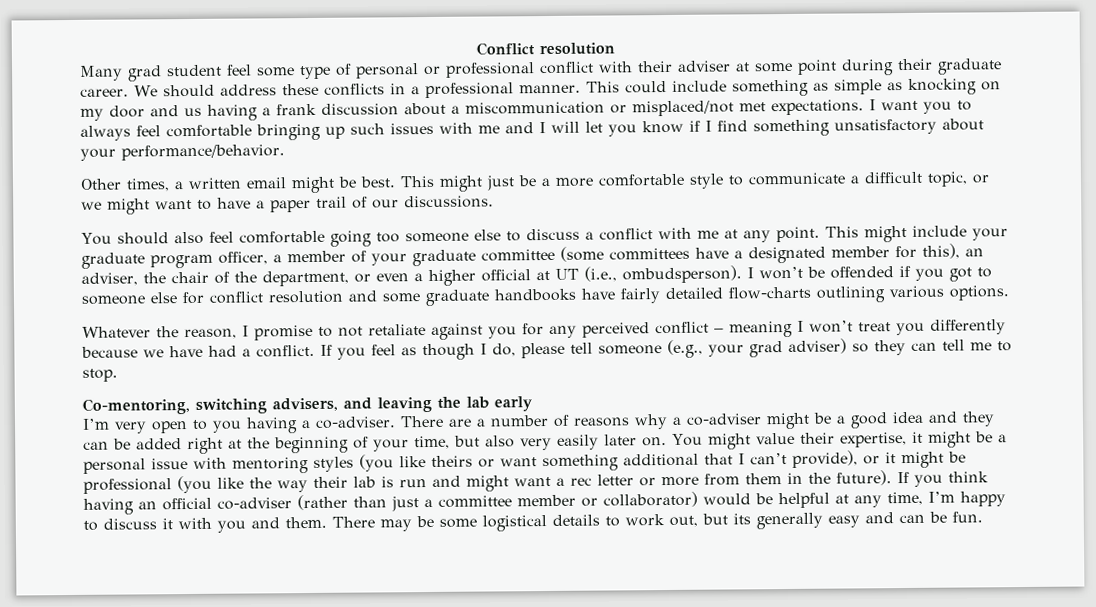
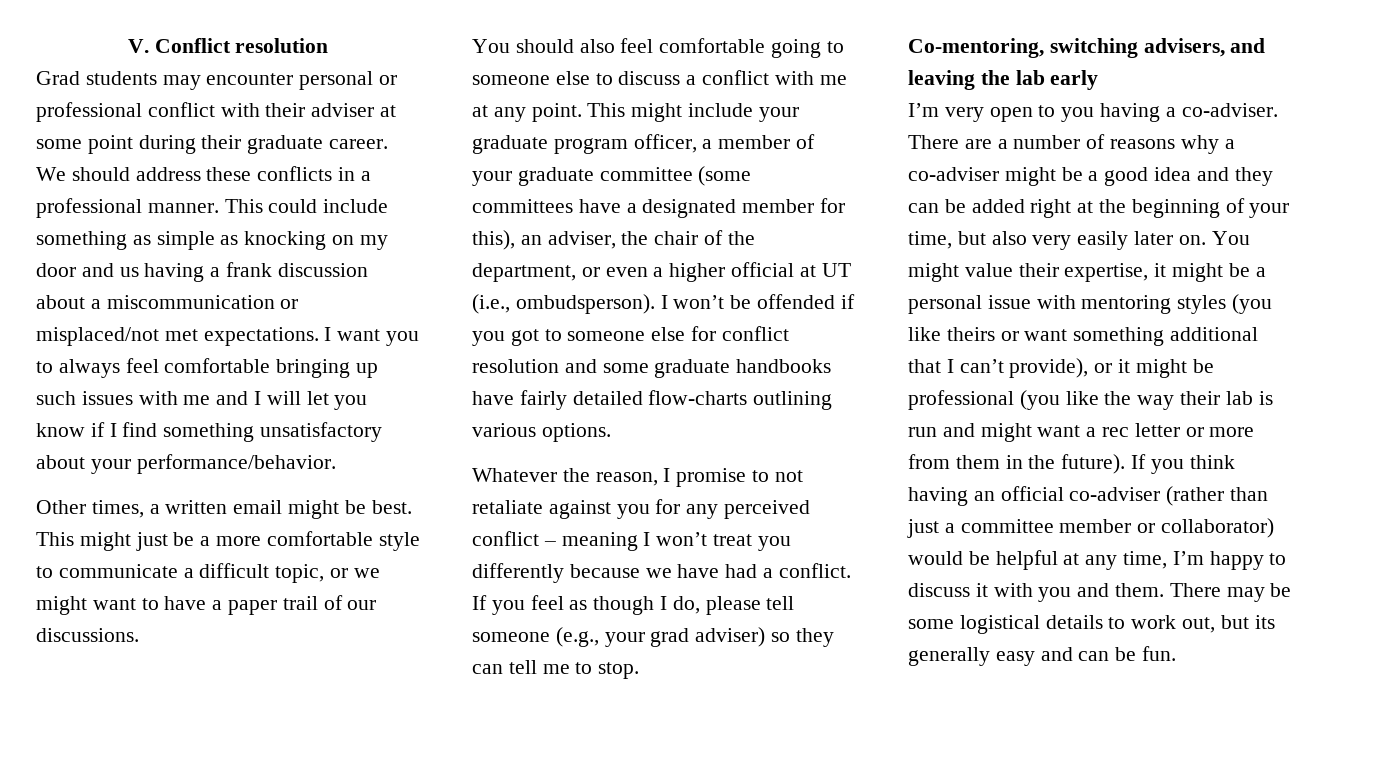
(476, 49) none -> [127,39,149,53] V.
[79,63,352,82] Many grad student feel some type of -> [36,71,294,90] Grad students may encounter
[375,232,400,243] too -> [826,41,844,53] to

